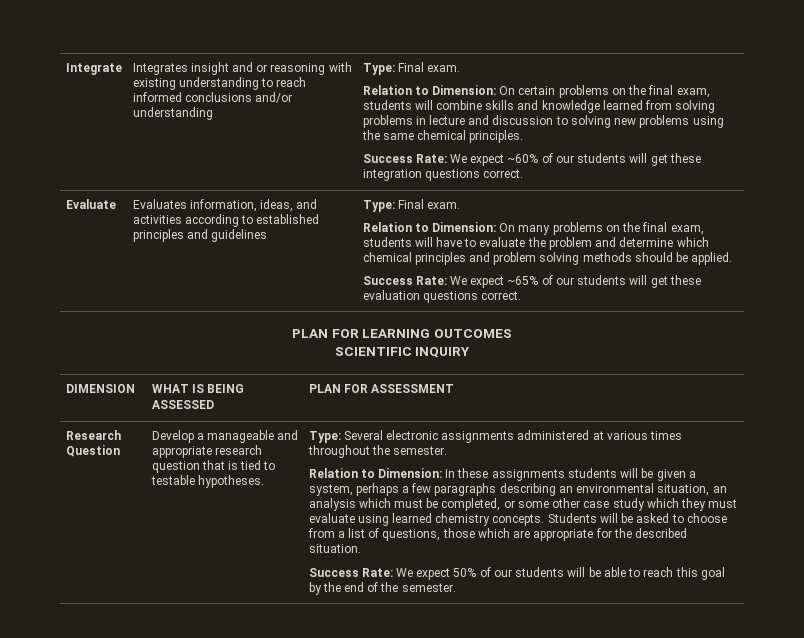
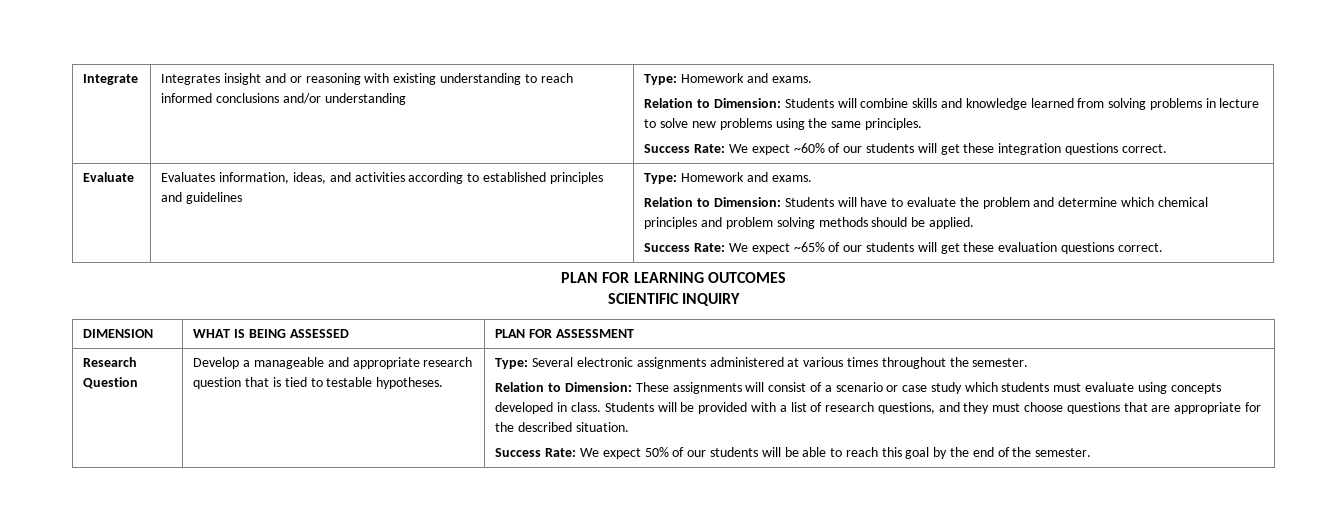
[397,62,460,72] [362,85,710,98] [362,100,412,110] Final exam. // Relation to Dimension: On certain problems on the final exam, students -> [681,73,812,83] [644,98,834,108] Homework and exams. // Relation to Dimension: Students
[468,115,611,128] and discussion to solving -> [644,118,689,128] to solve
[416,130,466,140] chemical -> (862, 124) none
[397,199,460,209] [362,222,704,235] [362,237,412,247] Final exam. // Relation to Dimension: On many problems on the final exam, students -> [681,172,812,182] [644,197,834,207] Homework and exams. // Relation to Dimension: Students
[445,468,696,481] [308,483,727,496] [308,498,581,511] In these assignments students will be given a system, perhaps a few paragraphs describing an environmental situation, an analysis which must be completed, or some other -> [635,382,899,394] These assignments will consist of a scenario or
[681,498,707,511] they -> [1001,382,1050,392] students
[391,513,727,526] [307,528,510,541] learned chemistry concepts. Students will be asked to choose from a list of questions, those which -> [1170,383,1221,394] [495,402,1148,414] concepts developed in class. Students will be provided with a list of research questions, and they must choose questions that

